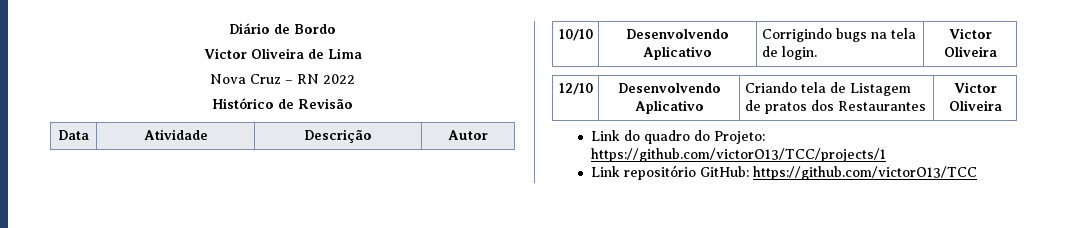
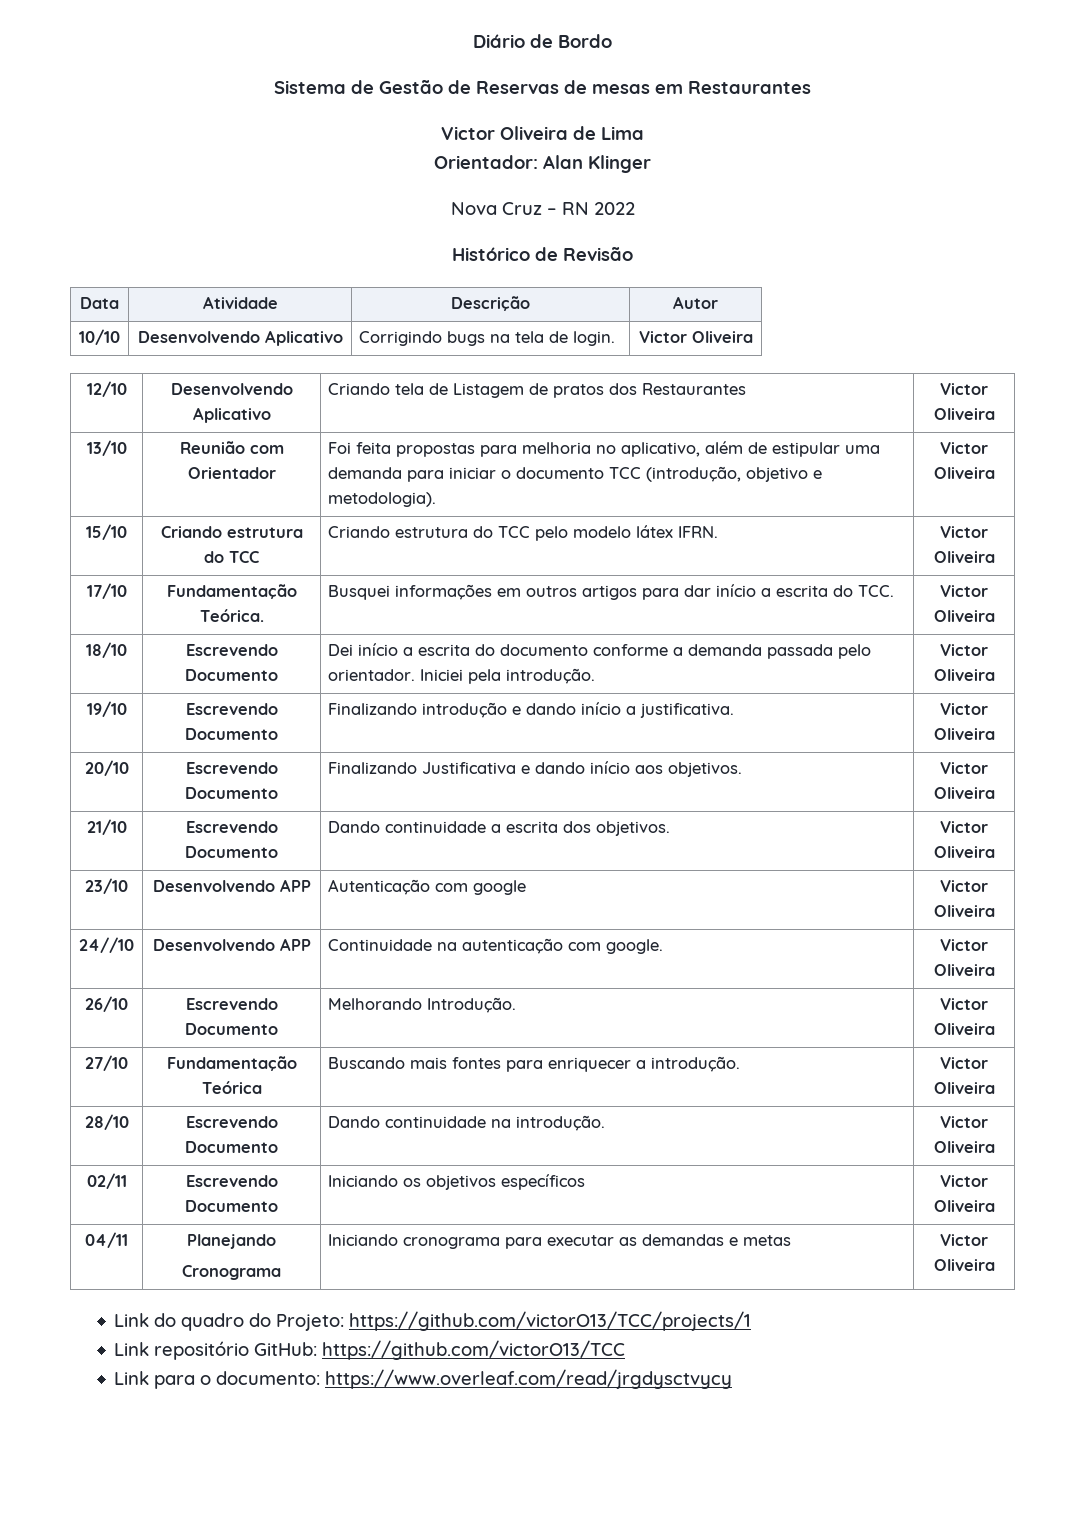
(336, 29) none -> [274,80,811,94] // Sistema de Gestão de Reservas de mesas em Restaurantes
(362, 53) none -> [434,155,651,173] // Orientador: Alan Klinger
(1002, 105) none -> [86,440,127,456] [179,441,284,454] [187,467,276,479] [328,441,881,457] [328,466,823,482] [328,492,437,507] [940,442,988,454] [933,467,995,479] [86,524,127,540] [160,526,303,538] [204,551,259,563] [328,525,719,541] [940,526,988,538] [933,551,995,563] [86,583,127,599] [166,584,297,599] [199,609,264,622] [328,584,895,600] [940,585,988,597] [933,610,995,622] [86,642,127,658] [185,644,278,656] [185,669,278,681] [328,643,872,659] [328,668,596,684] [940,644,988,656] [933,669,995,681] [86,701,127,717] [185,703,278,715] [185,728,278,740] [328,702,735,718] [940,703,988,715] [933,728,995,740] [84,760,129,776] [185,762,278,774] [185,787,278,799] [328,761,743,777] [940,762,988,774] [933,787,995,799] [86,819,127,835] [185,821,278,833] [185,846,278,858] [328,821,671,836] [940,821,988,833] [933,846,995,858] [85,878,128,894] [152,879,311,892] [328,879,527,895] [940,880,988,892] [933,905,995,917] [79,937,134,953] [152,938,311,951] [328,938,664,954] [940,939,988,951] [933,964,995,976] [85,996,128,1012] [185,998,278,1010] [185,1023,278,1035] [328,997,517,1013] [940,998,988,1010] [933,1023,995,1035] [85,1055,128,1071] [166,1056,297,1071] [201,1081,262,1094] [328,1056,741,1072] [940,1057,988,1069] [933,1082,995,1094] [84,1114,129,1130] [185,1116,278,1128] [185,1141,278,1153] [328,1115,606,1131] [940,1116,988,1128] [933,1141,995,1153] [86,1173,127,1189] [185,1175,278,1187] [185,1200,278,1212] [328,1174,586,1190] [940,1175,988,1187] [933,1200,995,1212] [85,1232,128,1248] [187,1234,276,1249] [182,1265,281,1280] [328,1234,792,1249] [940,1234,988,1246] [933,1259,995,1271] // 13/10 | Reunião com Orientador | Foi feita propostas para melhoria no aplicativo, além de estipular uma demanda para iniciar o documento TCC (introdução, objetivo e metodologia). | Victor Oliveira // 15/10 | Criando estrutura do TCC | Criando estrutura do TCC pelo modelo látex IFRN. | Victor Oliveira // 17/10 | Fundamentação Teórica. | Busquei informações em outros artigos para dar início a escrita do TCC. | Victor Oliveira // 18/10 | Escrevendo Documento | Dei início a escrita do documento conforme a demanda passada pelo orientador. Iniciei pela introdução. | Victor Oliveira // 19/10 | Escrevendo Documento | Finalizando introdução e dando início a justificativa. | Victor Oliveira // 20/10 | Escrevendo Documento | Finalizando Justificativa e dando início aos objetivos. | Victor Oliveira // 21/10 | Escrevendo Documento | Dando continuidade a escrita dos objetivos. | Victor Oliveira // 23/10 | Desenvolvendo APP | Autenticação com google | Victor Oliveira // 24//10 | Desenvolvendo APP | Continuidade na autenticação com google. | Victor Oliveira // 26/10 | Escrevendo Documento | Melhorando Introdução. | Victor Oliveira // 27/10 | Fundamentação Teórica | Buscando mais fontes para enriquecer a introdução. | Victor Oliveira // 28/10 | Escrevendo Documento | Dando continuidade na introdução. | Victor Oliveira // 02/11 | Escrevendo Documento | Iniciando os objetivos específicos | Victor Oliveira // 04/11 | Planejando // Cronograma | Iniciando cronograma para executar as demandas e metas | Victor Oliveira
(978, 173) none -> [114,1369,733,1389] // Link para o documento: https://www.overleaf.com/read/jrgdysctvycy

